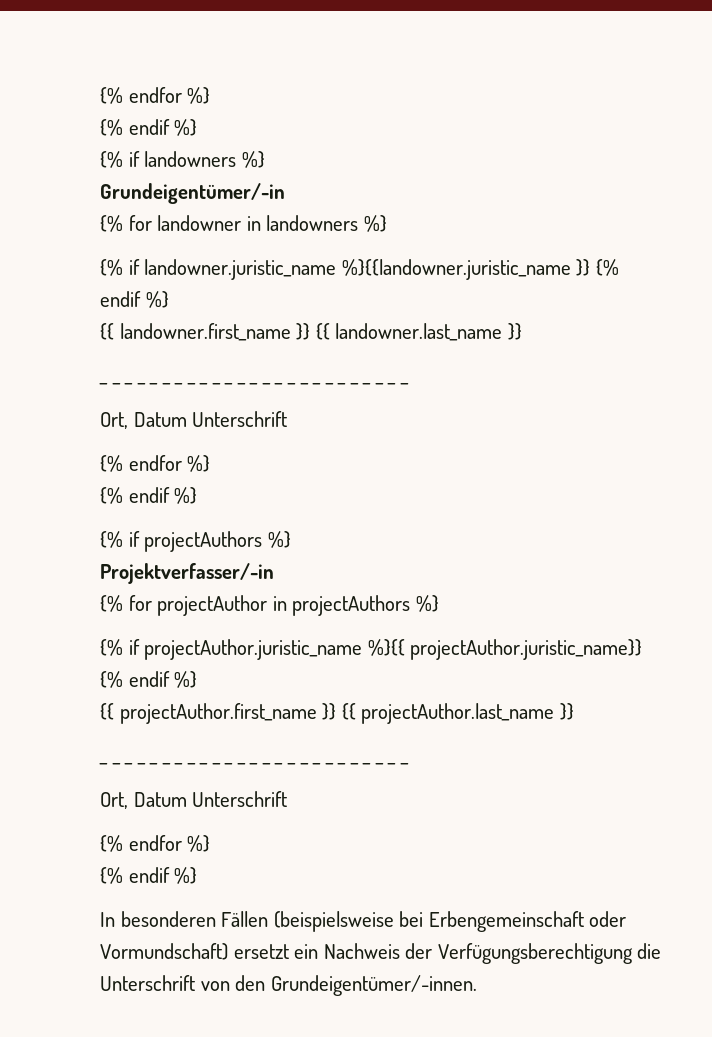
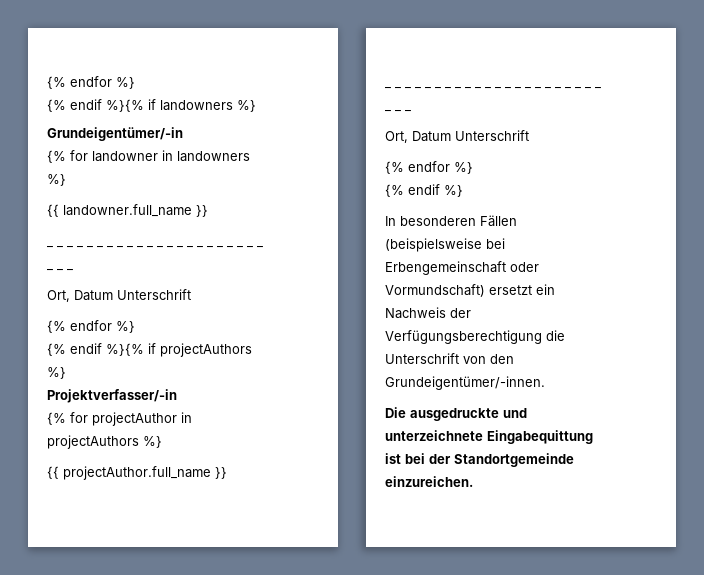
[100,87,211,104] [100,119,198,136] [100,151,123,168] {% endfor %} // {% endif %} // {% -> [47,76,135,89] [47,99,144,112] {% endfor %} // {% endif %}{%
[100,259,619,280] [100,291,169,308] [100,323,503,341] {% if landowner.juristic_name %}{{landowner.juristic_name }} {% endif %} // {{ landowner.first_name }} {{ landowner.last_name -> [47,204,192,217] {{ landowner.full_name
[174,487,198,504] [100,531,123,548] %} // {% -> [106,343,144,356] %}{%
[100,639,643,660] [100,671,198,688] [100,703,555,724] {% if projectAuthor.juristic_name %}{{ projectAuthor.juristic_name}} {% endif %} // {{ projectAuthor.first_name }} {{ projectAuthor.last_name -> [47,466,211,480] {{ projectAuthor.full_name
(477, 985) none -> [385,407,527,421] [385,430,593,444] [385,453,574,467] [385,476,473,487] // Die ausgedruckte und unterzeichnete Eingabequittung ist bei der Standortgemeinde einzureichen.

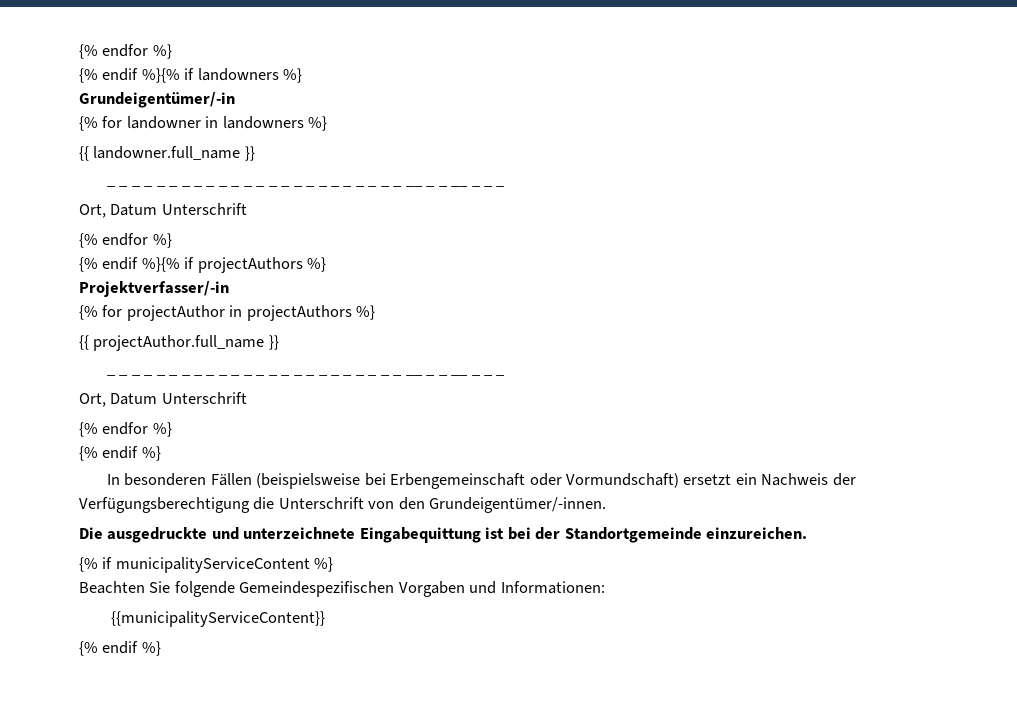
(63, 270) none -> [405,185,493,187] __ _ _ __ _ _
(401, 111) none -> [405,374,493,376] __ _ _ __ _ _
(473, 481) none -> [79,557,334,573] [79,581,605,597] [111,611,326,627] [79,641,161,656] // {% if municipalityServiceContent %} // Beachten Sie folgende Gemeindespezifischen Vorgaben und Informationen: // {{municipalityServiceContent}} // {% endif %}

